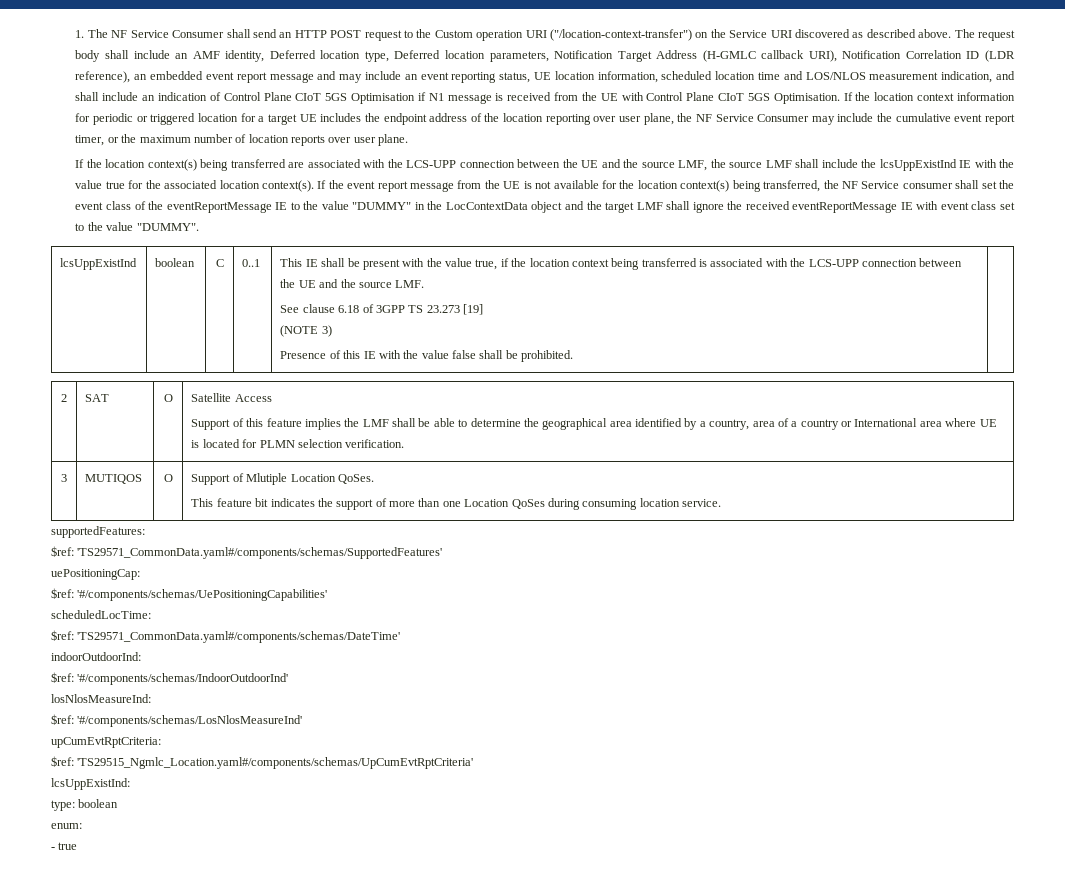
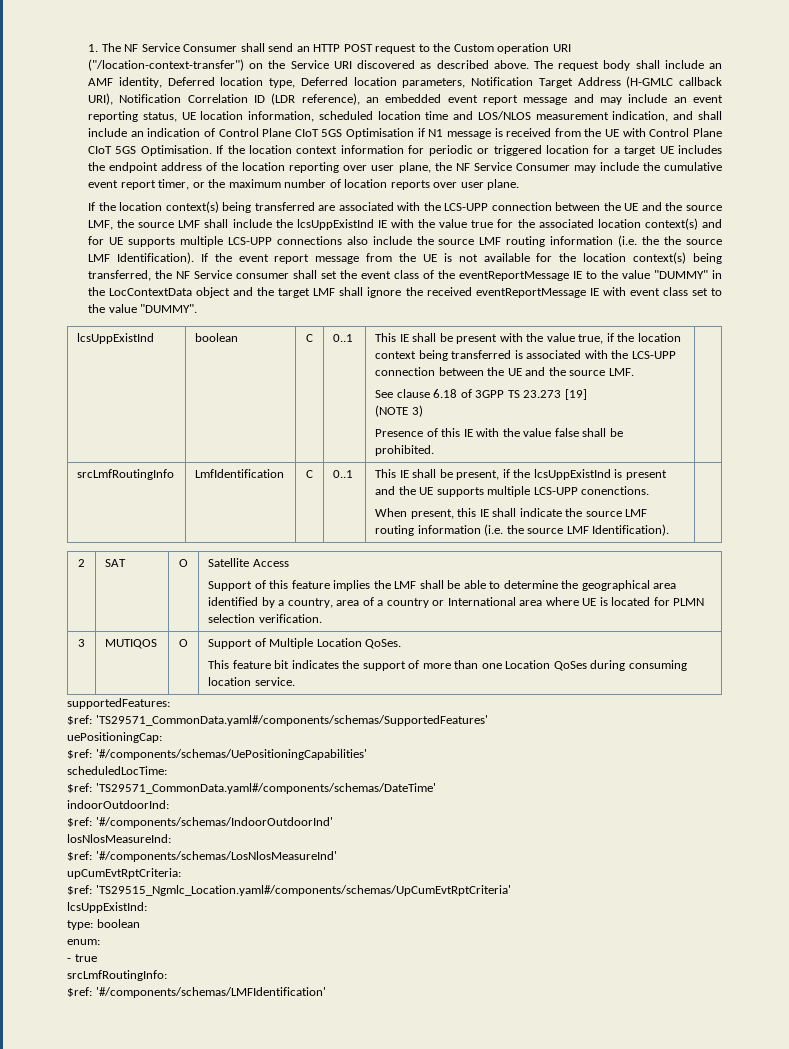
[261,180,314,192] context(s). -> [644,218,722,230] [88,235,722,247] [88,252,194,264] context(s) and for UE supports multiple LCS-UPP connections also include the source LMF routing information (i.e. the the source LMF Identification).
(574, 356) none -> [77,469,175,480] [195,469,285,478] [306,470,313,478] [333,470,354,478] [375,469,667,480] [375,486,650,497] [375,508,648,519] [375,524,670,536] // srcLmfRoutingInfo | LmfIdentification | C | 0..1 | This IE shall be present, if the lcsUppExistInd is present and the UE supports multiple LCS-UPP conenctions. // When present, this IE shall indicate the source LMF routing information (i.e. the source LMF Identification). |
[246,473,288,485] Mlutiple -> [269,638,314,649] Multiple
(78, 846) none -> [67,970,167,981] [67,987,326,998] // srcLmfRoutingInfo: // $ref: '#/components/schemas/LMFIdentification'

